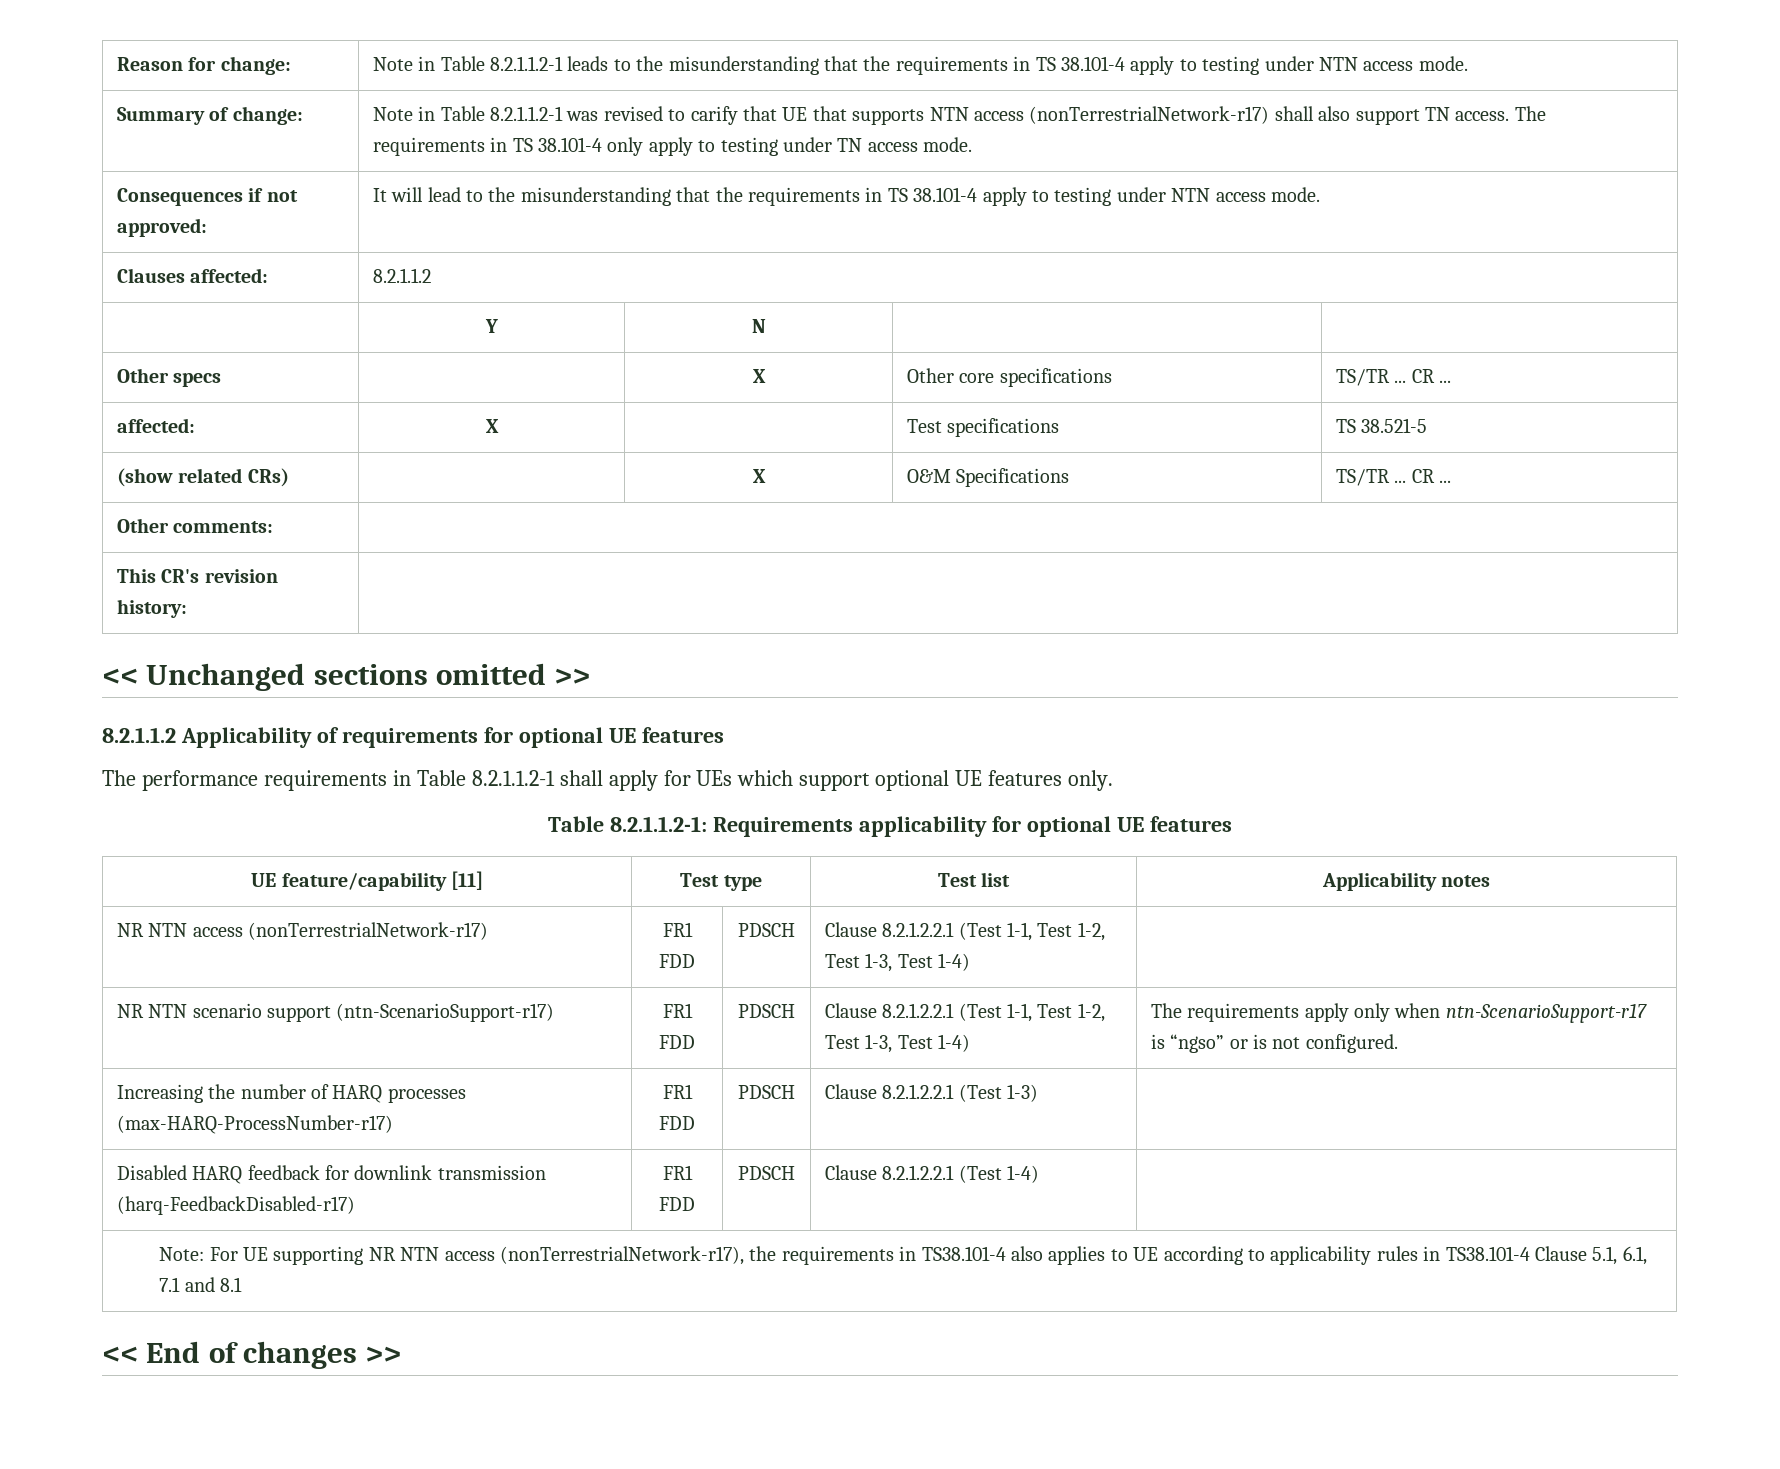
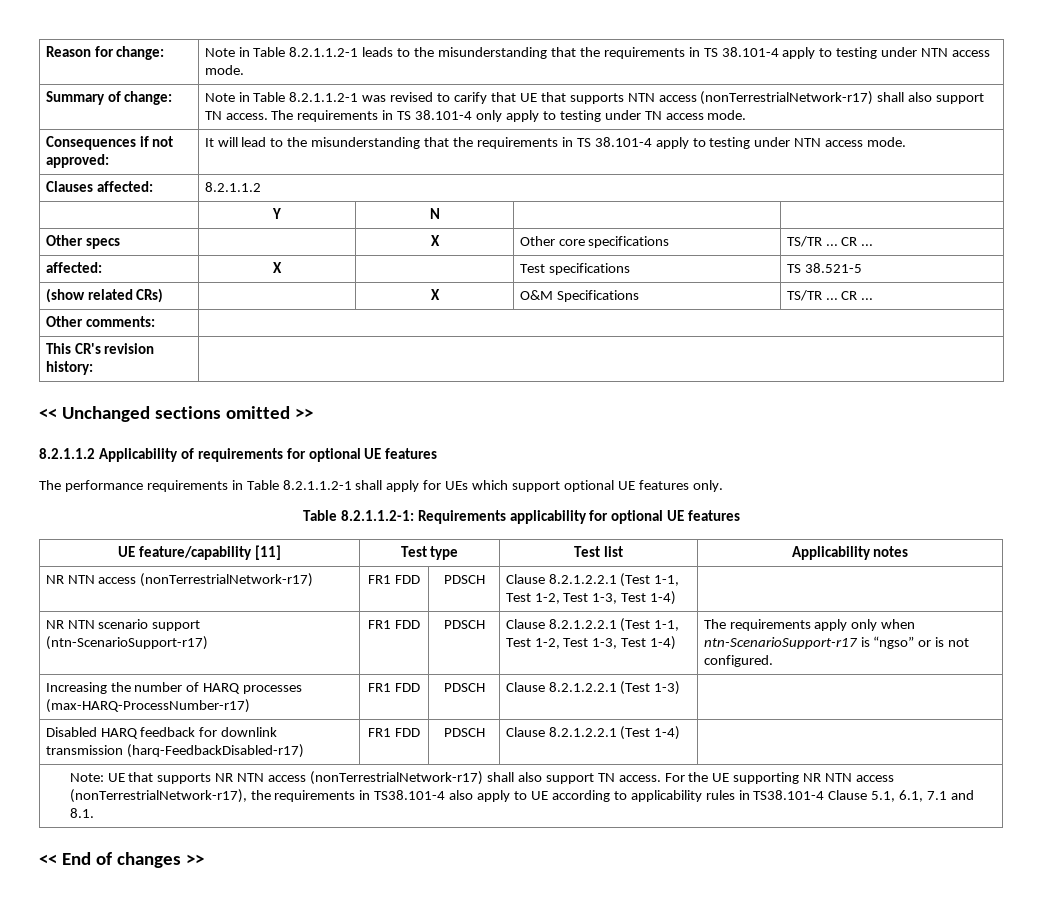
[209,1247,238,1261] For -> [107,771,709,785] UE that supports NR NTN access (nonTerrestrialNetwork-r17) shall also support TN access. For the
[1048,1246,1106,1265] applies -> [477,790,511,802] apply
[219,1277,242,1292] 8.1 -> [69,808,94,818] 8.1.

